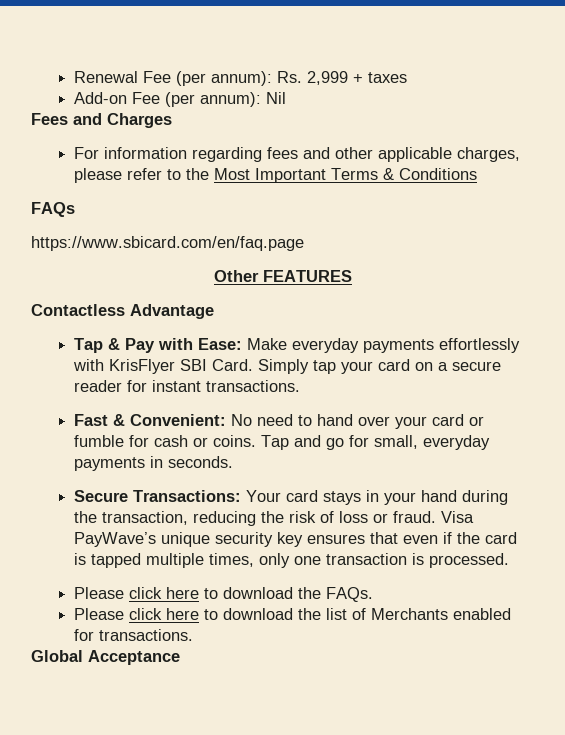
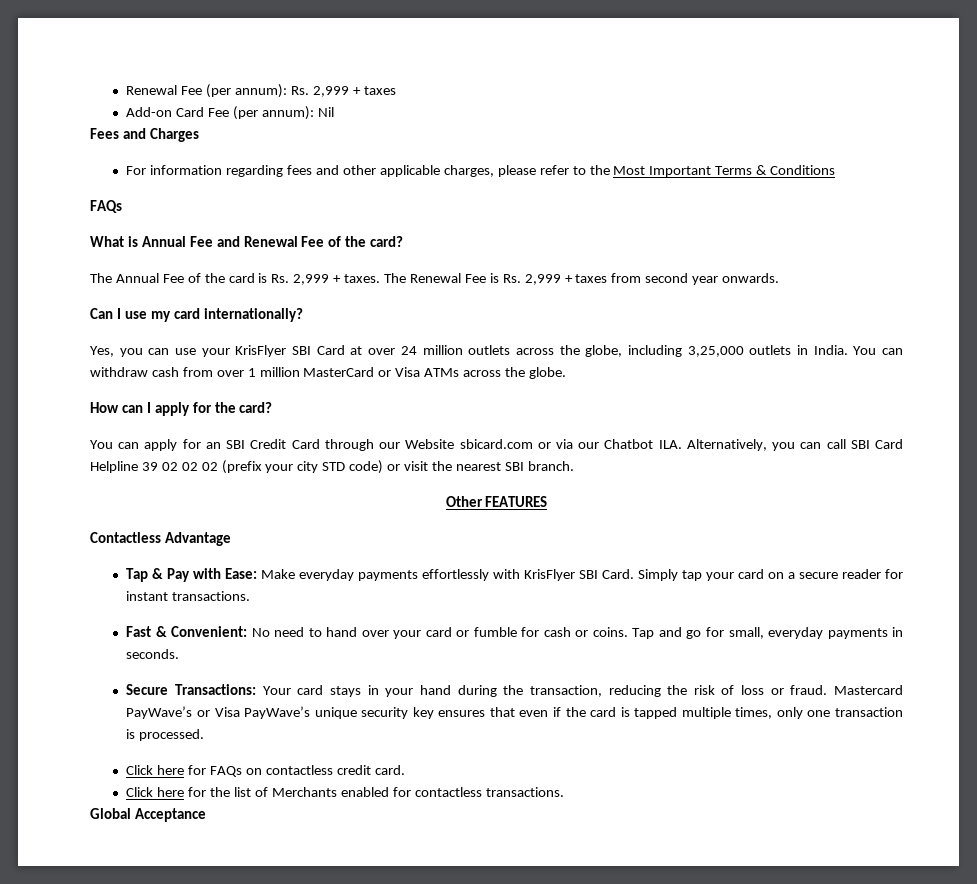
(128, 98) none -> [176,107,205,117] Card
[31,236,304,251] https://www.sbicard.com/en/faq.page -> [90,236,404,247] [90,273,780,285] [90,308,303,322] [90,345,903,357] [90,367,566,379] [90,402,273,416] [90,439,904,451] [90,460,574,474] What is Annual Fee and Renewal Fee of the card? // The Annual Fee of the card is Rs. 2,999 + taxes. The Renewal Fee is Rs. 2,999 + taxes from second year onwards. // Can I use my card internationally? // Yes, you can use your KrisFlyer SBI Card at over 24 million outlets across the globe, including 3,25,000 outlets in India. You can withdraw cash from over 1 million MasterCard or Visa ATMs across the globe. // How can I apply for the card? // You can apply for an SBI Credit Card through our Website sbicard.com or via our Chatbot ILA. Alternatively, you can call SBI Card Helpline 39 02 02 02 (prefix your city STD code) or visit the nearest SBI branch.
(437, 517) none -> [833,685,903,695] [126,706,211,719] Mastercard PayWave’s or
[74,587,374,602] [74,608,294,620] Please click here to download the FAQs. // Please click here to download -> [126,765,405,777] [126,787,207,797] Click here for FAQs on contactless credit card. // Click here for
(95, 635) none -> [414,787,482,797] contactless

